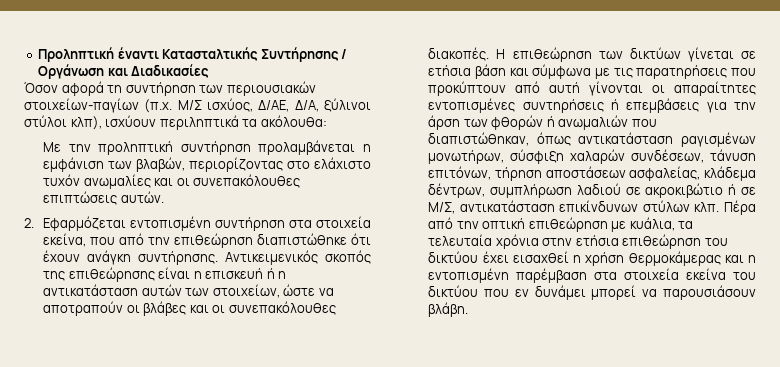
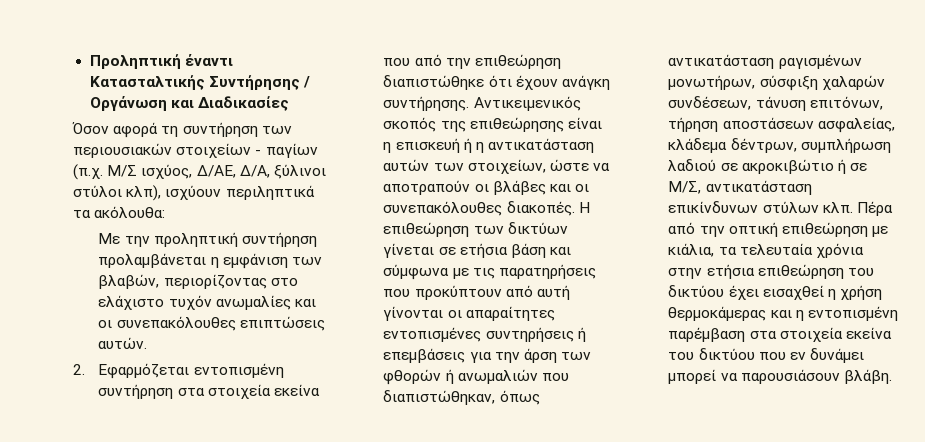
[24,98,139,113] στοιχείων-παγίων -> [176,143,318,158] στοιχείων - παγίων
[43,233,87,247] εκείνα, -> [274,384,321,396] εκείνα
[629,217,675,231] κυάλια, -> [668,243,715,257] κιάλια,

